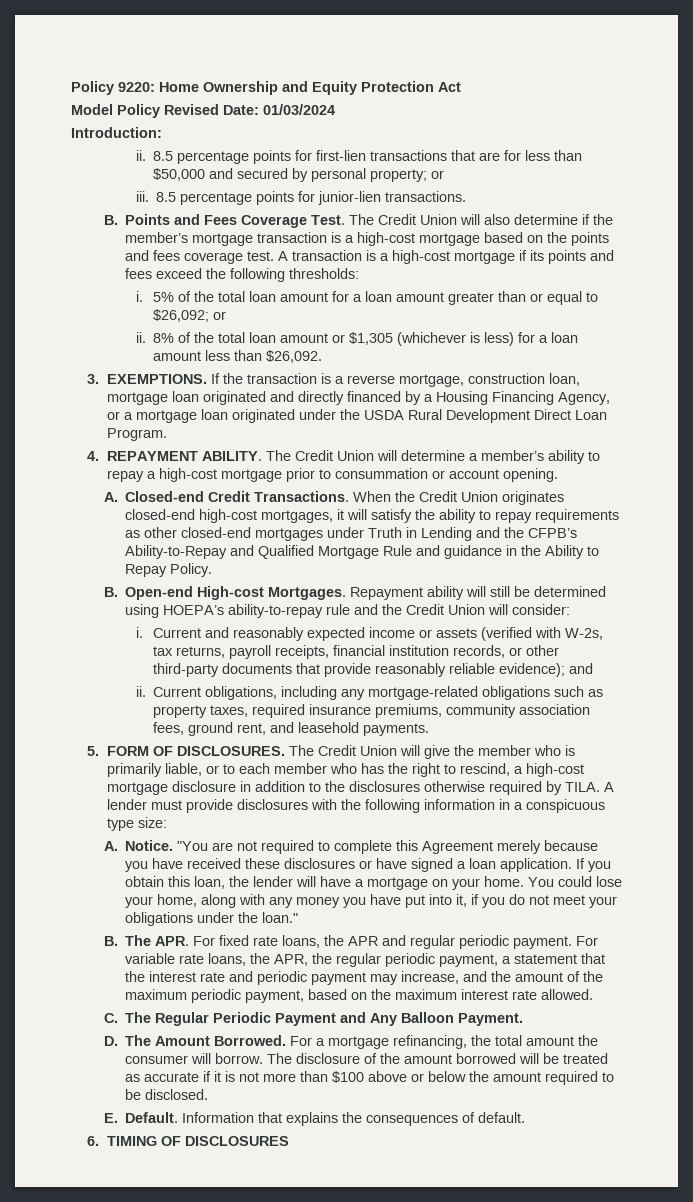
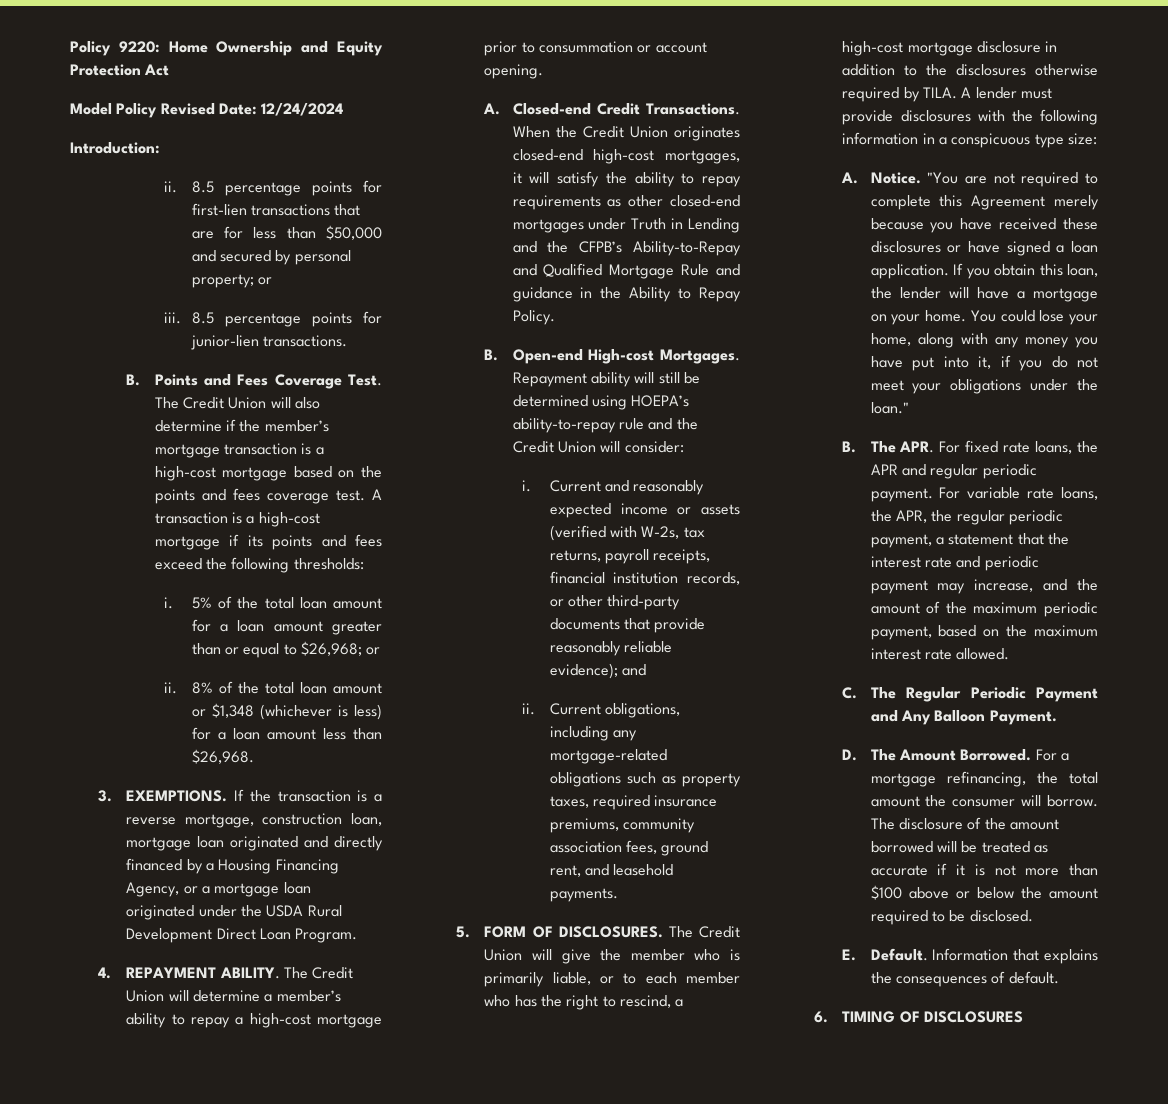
[263,104,335,115] 01/03/2024 -> [261,103,344,116] 12/24/2024
[152,309,209,322] $26,092; -> [301,641,363,656] $26,968;
[349,332,394,345] $1,305 -> [211,703,254,718] $1,348
[266,350,323,363] $26,092. -> [191,749,254,764] $26,968.

